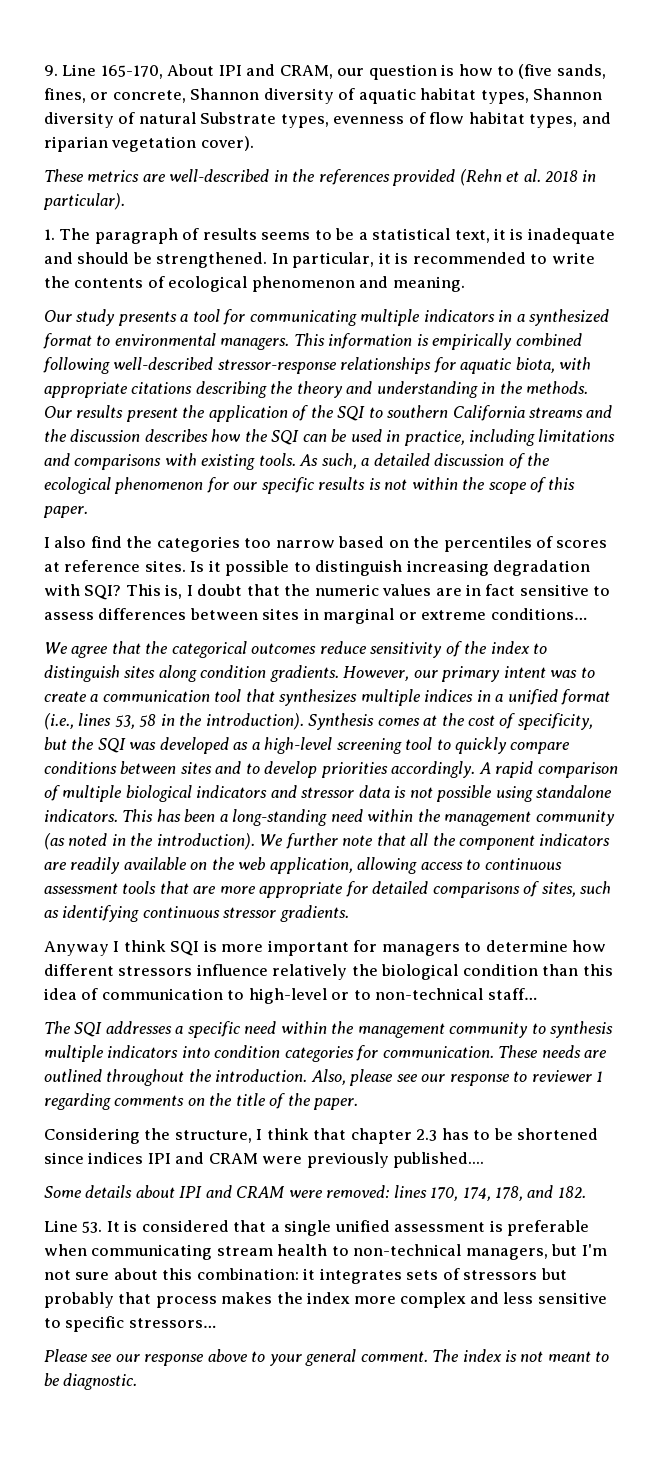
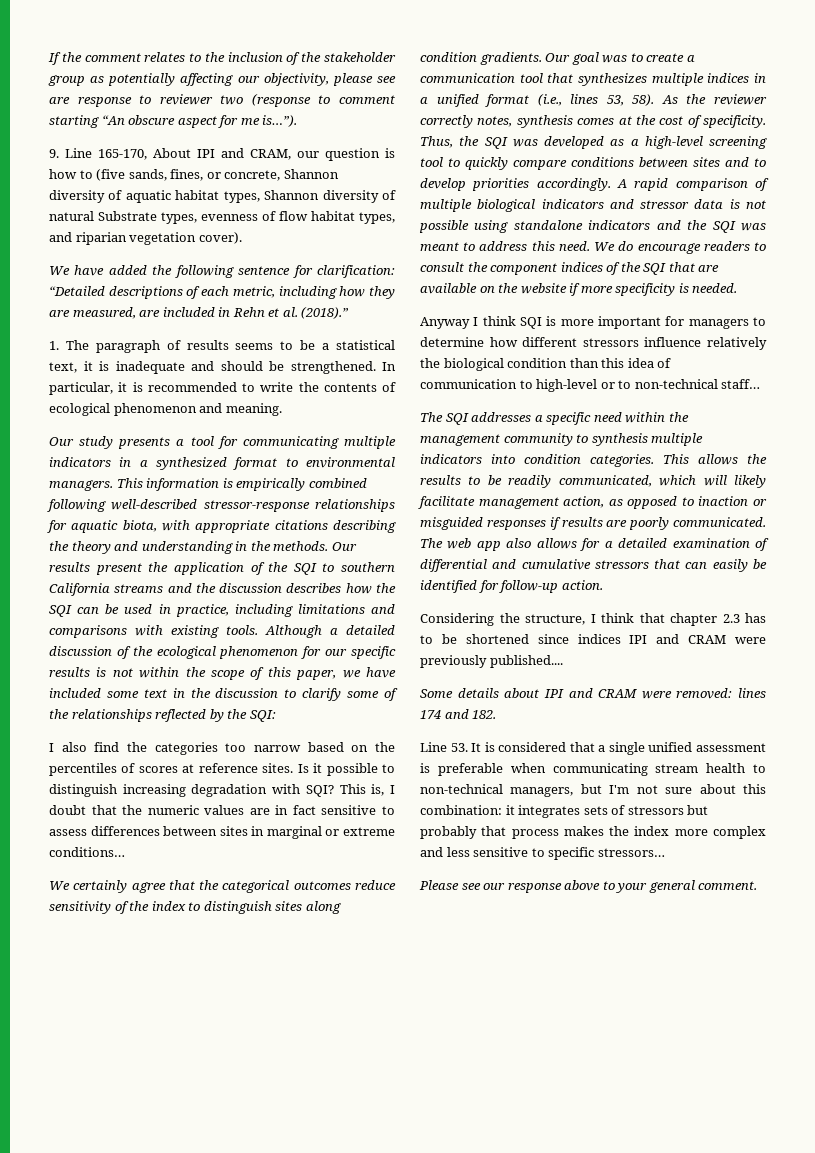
(44, 70) none -> [48,52,396,65] [48,73,397,86] [49,94,395,107] [49,115,298,128] If the comment relates to the inclusion of the stakeholder group as potentially affecting our objectivity, please see are response to reviewer two (response to comment starting “An obscure aspect for me is…”). //
[44,169,597,186] [43,193,125,210] These metrics are well-described in the references provided (Rehn et al. 2018 in particular). -> [49,265,395,278] [49,286,396,299] [49,307,350,319] We have added the following sentence for clarification: “Detailed descriptions of each metric, including how they are measured, are included in Rehn et al. (2018).”
[299,453,357,469] As such, -> [265,625,322,638] Although
[43,506,88,518] paper. -> [296,667,396,680] [49,688,398,701] [49,709,276,722] paper, we have included some text in the discussion to clarify some of the relationships reflected by the SQI:
(68, 648) none -> [73,880,128,893] certainly
[343,666,546,682] However, our primary intent -> [545,52,599,65] Our goal
[139,713,375,730] 58 in the introduction). Synthesis -> [632,94,767,106] [420,115,573,128] 58). As the reviewer correctly notes, synthesis
[517,713,593,730] [44,737,67,750] specificity, but -> [703,115,766,128] [420,136,453,148] specificity. Thus,
[44,809,615,826] [44,833,611,850] [44,857,562,874] [44,881,612,898] [44,905,349,922] indicators. This has been a long-standing need within the management community (as noted in the introduction). We further note that all the component indicators are readily available on the web application, allowing access to continuous assessment tools that are more appropriate for detailed comparisons of sites, such as identifying continuous stressor gradients. -> [588,220,766,233] [420,241,766,254] [420,262,720,275] [420,283,738,296] indicators and the SQI was meant to address this need. We do encourage readers to consult the component indices of the SQI that are available on the website if more specificity is needed.
[284,1045,608,1062] [44,1069,604,1086] [44,1093,359,1110] categories for communication. These needs are outlined throughout the introduction. Also, please see our response to reviewer 1 regarding comments on the title of the paper. -> [590,454,767,467] [420,475,766,488] [418,496,767,509] [420,517,766,530] [420,538,769,551] [420,559,767,572] [420,580,603,593] categories. This allows the results to be readily communicated, which will likely facilitate management action, as opposed to inaction or misguided responses if results are poorly communicated. The web app also allows for a detailed examination of differential and cumulative stressors that can easily be identified for follow-up action.
[430,1186,524,1201] 170, 174, 178, -> [420,710,441,719] 174
[432,1349,610,1362] [44,1373,138,1390] The index is not meant to be diagnostic. -> (758, 885) none

